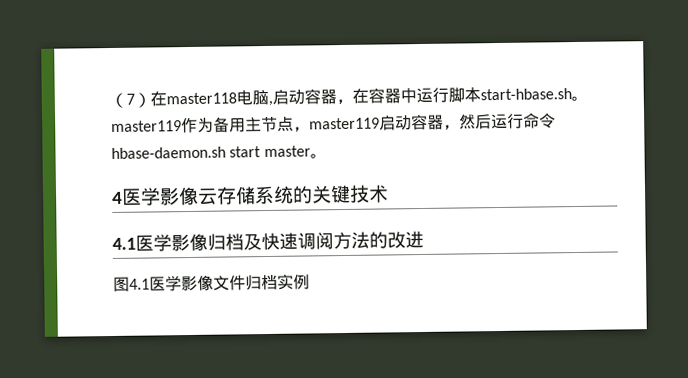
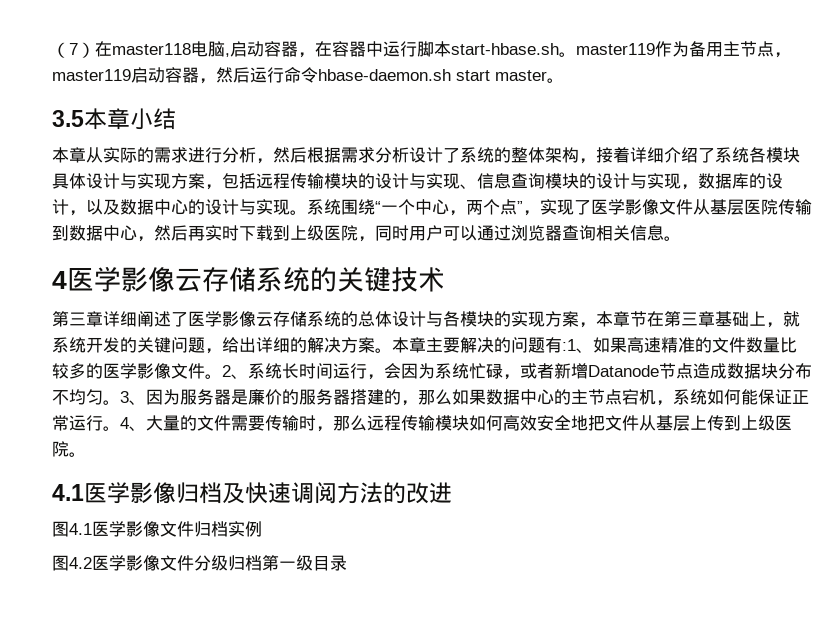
(327, 156) none -> [52,108,176,130] [52,147,800,164] [52,173,783,190] [52,199,812,216] [52,225,681,242] // 3.5本章小结 // 本章从实际的需求进行分析，然后根据需求分析设计了系统的整体架构，接着详细介绍了系统各模块具体设计与实现方案，包括远程传输模块的设计与实现、信息查询模块的设计与实现，数据库的设计，以及数据中心的设计与实现。系统围绕“一个中心，两个点”，实现了医学影像文件从基层医院传输到数据中心，然后再实时下载到上级医院，同时用户可以通过浏览器查询相关信息。
(389, 193) none -> [52,311,800,328] [52,337,797,354] [52,363,812,380] [52,389,809,406] [52,415,792,432] [52,441,86,457] // 第三章详细阐述了医学影像云存储系统的总体设计与各模块的实现方案，本章节在第三章基础上，就系统开发的关键问题，给出详细的解决方案。本章主要解决的问题有:1、如果高速精准的文件数量比较多的医学影像文件。2、系统长时间运行，会因为系统忙碌，或者新增Datanode节点造成数据块分布不均匀。3、因为服务器是廉价的服务器搭建的，那么如果数据中心的主节点宕机，系统如何能保证正常运行。4、大量的文件需要传输时，那么远程传输模块如何高效安全地把文件从基层上传到上级医院。
(310, 282) none -> [52,555,347,571] // 图4.2医学影像文件分级归档第一级目录

